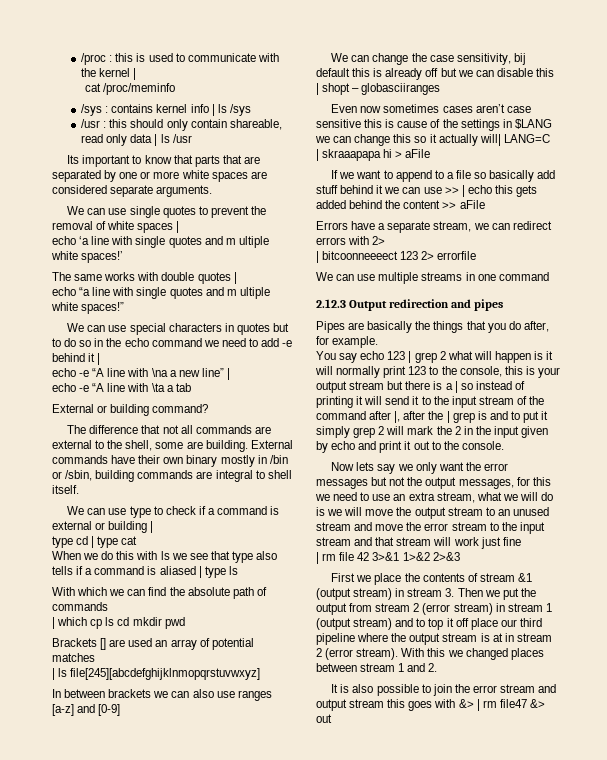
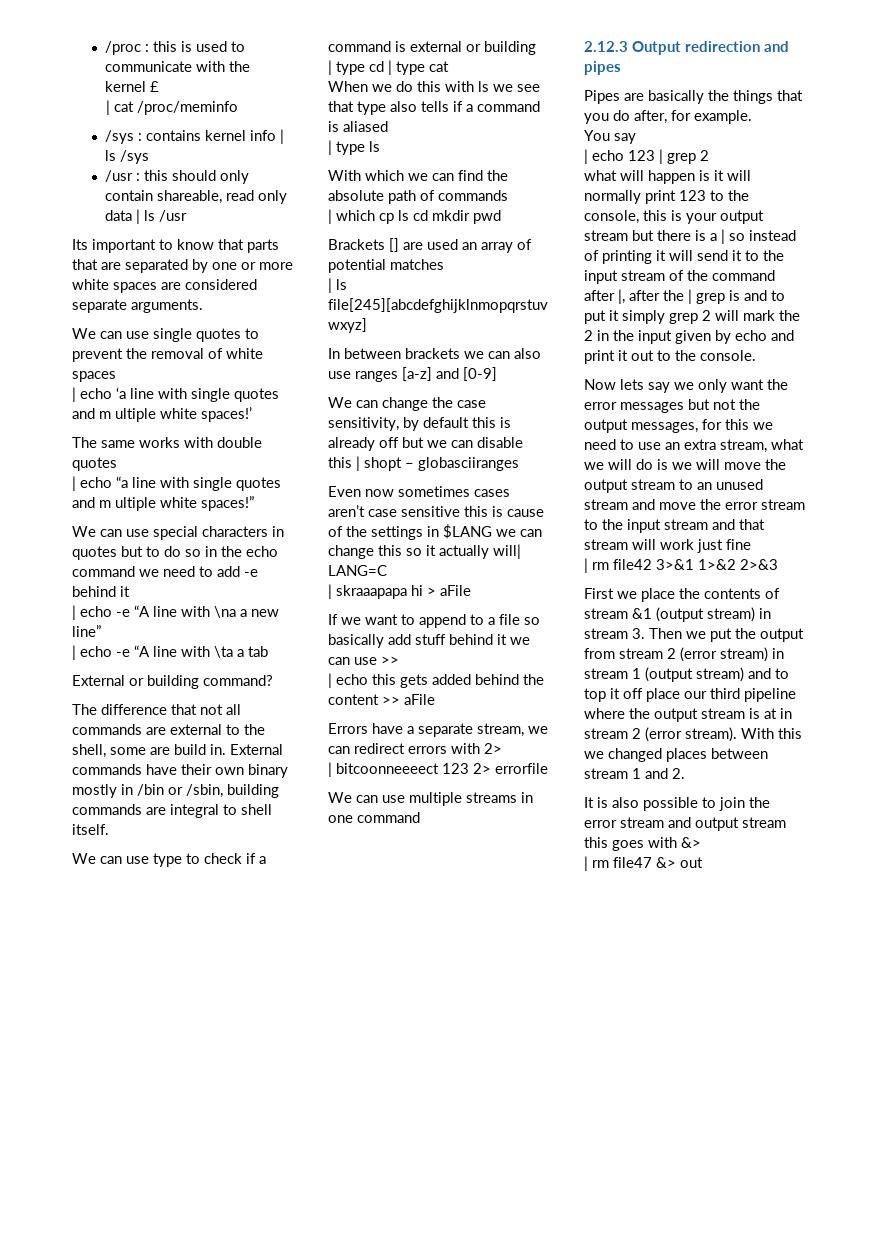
[133,68,137,80] | // -> [149,81,159,92] [105,100,110,115] £ // |
[176,221,180,233] | // -> [72,387,76,402] // |
[233,272,237,284] | // -> [72,476,76,491] // |
[97,353,101,365] | // -> [72,605,76,620] // |
[226,368,230,380] | // -> [72,645,76,660] // |
[205,440,248,452] building. -> [174,744,226,755] build in.
[150,521,154,533] | // -> [328,60,332,75] // |
(196, 570) none -> (388, 126) //
[513,53,526,65] bij -> [403,417,419,431] by
(459, 190) none -> (399, 660) //
(358, 358) none -> [584,149,588,164] // |
(446, 355) none -> (709, 155) //
[339,552,370,561] file 42 -> [613,559,652,570] file42
(474, 703) none -> (701, 842) //

